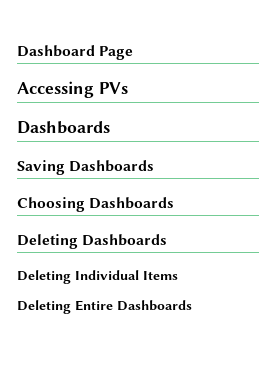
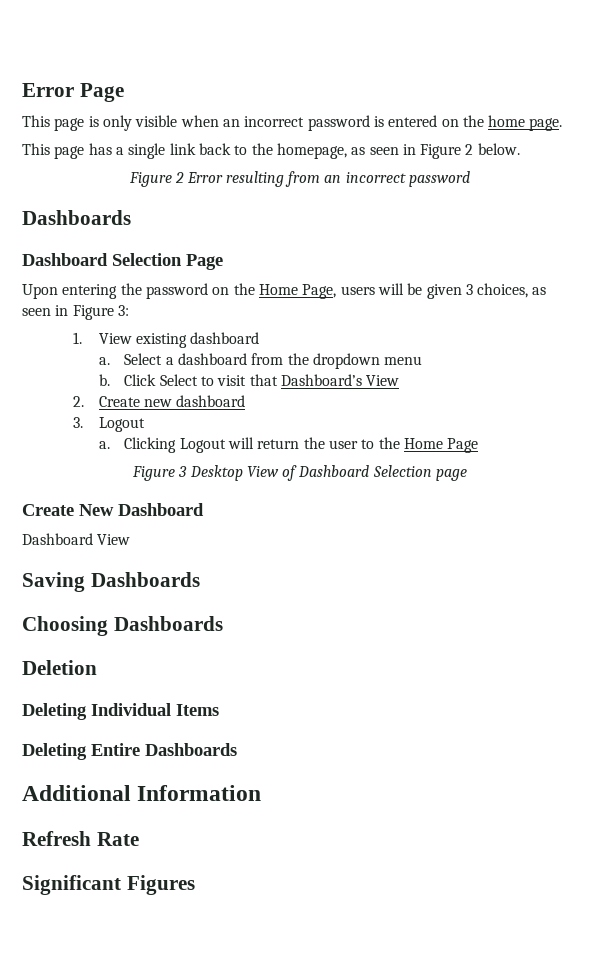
[17,45,134,60] [17,81,128,98] [17,121,110,134] Dashboard Page // Accessing PVs // Dashboards -> [22,83,124,102] [22,115,563,131] [22,143,520,159] [128,171,471,187] [22,210,131,225] [22,253,223,270] [22,283,547,299] [22,305,129,320] [73,332,260,348] [98,353,423,369] [98,374,400,386] [73,395,246,407] [73,417,145,432] [98,437,479,453] [131,465,468,481] [22,503,204,516] [22,533,131,545] Error Page // This page is only visible when an incorrect password is entered on the home page. // This page has a single link back to the homepage, as seen in Figure 2 below. // Figure 2 Error resulting from an incorrect password // Dashboards // Dashboard Selection Page // Upon entering the password on the Home Page, users will be given 3 choices, as seen in Figure 3: // 1. View existing dashboard // a. Select a dashboard from the dropdown menu // b. Click Select to visit that Dashboard’s View // 2. Create new dashboard // 3. Logout // a. Clicking Logout will return the user to the Home Page // Figure 3 Desktop View of Dashboard Selection page // Create New Dashboard // Dashboard View
[17,234,168,249] Deleting Dashboards -> [22,660,97,675] Deletion
(192, 305) none -> [22,785,262,801] [22,831,139,846] [22,875,195,895] // Additional Information // Refresh Rate // Significant Figures

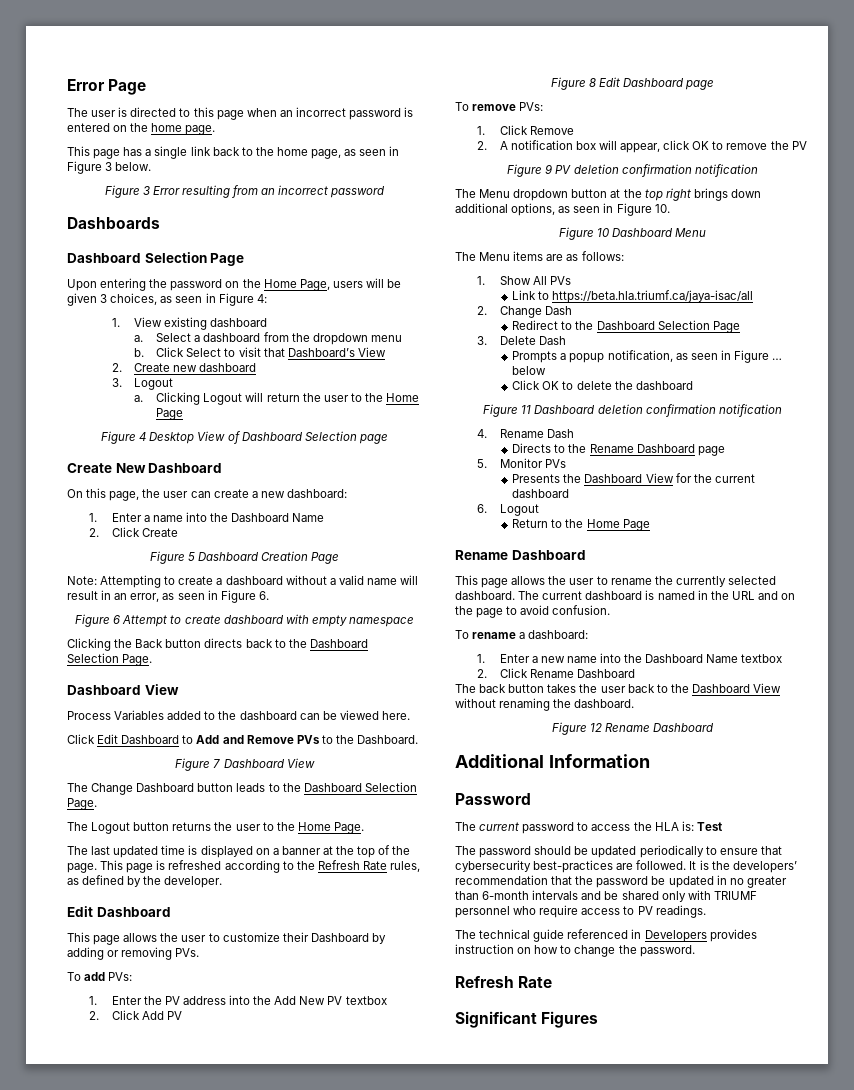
[22,115,178,131] This page is only visible -> [67,107,244,120] The user is directed to this page
[276,143,474,159] homepage, as seen in Figure 2 -> [276,146,400,159] [67,161,113,174] home page, as seen in Figure 3
[175,172,185,183] 2 -> [142,186,150,195] 3
[117,305,129,316] 3: -> [256,294,267,303] 4:
[178,466,188,477] 3 -> [139,432,147,441] 4
[22,533,131,545] [22,572,200,592] [22,616,223,636] [22,660,97,675] [22,703,219,720] [22,743,237,760] [22,785,262,801] Dashboard View // Saving Dashboards // Choosing Dashboards // Deletion // Deleting Individual Items // Deleting Entire Dashboards // Additional Information -> [67,488,347,501] [89,512,325,522] [89,527,178,537] [149,551,340,564] [67,575,419,588] [67,590,269,603] [75,614,414,627] [67,638,368,651] [67,653,153,666] [67,684,179,695] [67,710,410,720] [67,734,419,744] [175,758,315,771] [67,782,417,795] [67,798,97,810] [67,822,364,834] [67,845,411,858] [67,860,421,873] [67,875,223,888] [67,906,171,917] [67,932,386,945] [67,947,200,960] [67,972,133,981] [89,995,387,1005] [89,1010,182,1020] [550,77,715,90] [455,102,544,111] [477,125,574,135] [477,140,807,153] [507,164,758,177] [455,188,761,201] [455,203,670,216] [558,227,707,240] [455,251,624,261] [477,276,571,285] [512,290,754,303] [477,306,572,318] [512,320,740,333] [477,336,566,345] [512,350,783,363] [512,366,547,375] [512,380,693,390] [483,404,782,417] [477,429,574,438] [512,443,725,456] [477,458,566,468] [512,473,755,483] [512,489,570,498] [477,504,539,516] [512,519,650,531] [455,550,586,560] [455,575,776,588] [455,590,796,600] [455,605,611,618] [455,630,589,639] [477,653,783,663] [477,668,635,678] [455,683,782,693] [455,698,635,711] [551,722,715,735] [455,754,650,768] [455,793,531,805] [455,821,722,834] [455,845,782,858] [455,860,797,873] [455,875,787,888] [455,890,757,902] [455,905,706,918] [455,929,757,942] [455,944,695,957] On this page, the user can create a new dashboard: // 1. Enter a name into the Dashboard Name // 2. Click Create // Figure 5 Dashboard Creation Page // Note: Attempting to create a dashboard without a valid name will result in an error, as seen in Figure 6. // Figure 6 Attempt to create dashboard with empty namespace // Clicking the Back button directs back to the Dashboard Selection Page. // Dashboard View // Process Variables added to the dashboard can be viewed here. // Click Edit Dashboard to Add and Remove PVs to the Dashboard. // Figure 7 Dashboard View // The Change Dashboard button leads to the Dashboard Selection Page. // The Logout button returns the user to the Home Page. // The last updated time is displayed on a banner at the top of the page. This page is refreshed according to the Refresh Rate rules, as defined by the developer. // Edit Dashboard // This page allows the user to customize their Dashboard by adding or removing PVs. // To add PVs: // 1. Enter the PV address into the Add New PV textbox // 2. Click Add PV // Figure 8 Edit Dashboard page // To remove PVs: // 1. Click Remove // 2. A notification box will appear, click OK to remove the PV // Figure 9 PV deletion confirmation notification // The Menu dropdown button at the top right brings down additional options, as seen in Figure 10. // Figure 10 Dashboard Menu // The Menu items are as follows: // 1. Show All PVs // Link to https://beta.hla.triumf.ca/jaya-isac/all // 2. Change Dash // Redirect to the Dashboard Selection Page // 3. Delete Dash // Prompts a popup notification, as seen in Figure … below // Click OK to delete the dashboard // Figure 11 Dashboard deletion confirmation notification // 4. Rename Dash // Directs to the Rename Dashboard page // 5. Monitor PVs // Presents the Dashboard View for the current dashboard // 6. Logout // Return to the Home Page // Rename Dashboard // This page allows the user to rename the currently selected dashboard. The current dashboard is named in the URL and on the page to avoid confusion. // To rename a dashboard: // 1. Enter a new name into the Dashboard Name textbox // 2. Click Rename Dashboard // The back button takes the user back to the Dashboard View without renaming the dashboard. // Figure 12 Rename Dashboard // Additional Information // Password // The current password to access the HLA is: Test // The password should be updated periodically to ensure that cybersecurity best-practices are followed. It is the developers’ recommendation that the password be updated in no greater than 6-month intervals and be shared only with TRIUMF personnel who require access to PV readings. // The technical guide referenced in Developers provides instruction on how to change the password.

